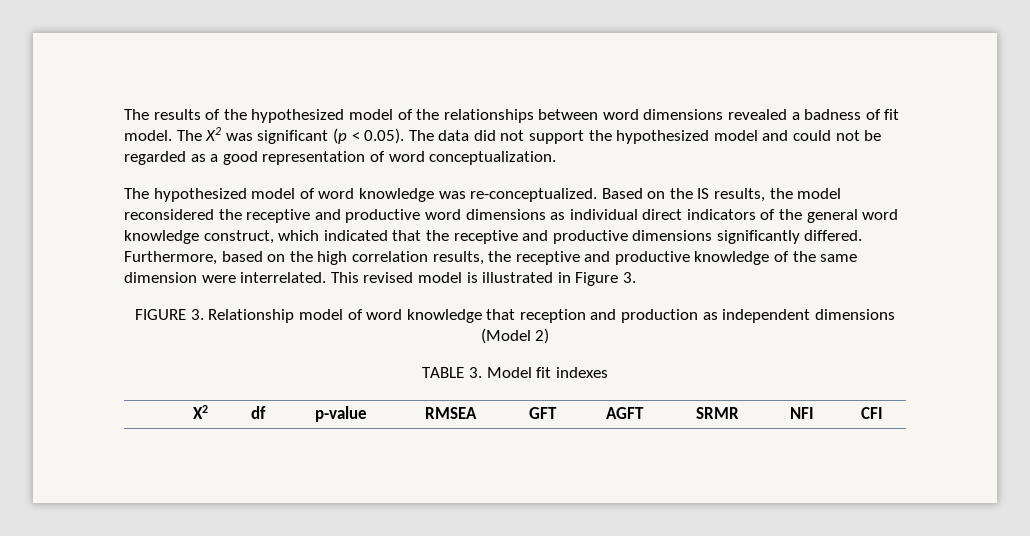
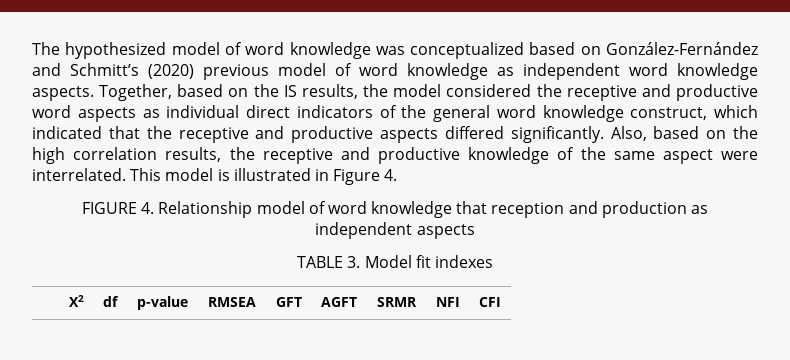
[124,109,900,123] [124,127,882,144] [124,151,557,165] [124,188,149,199] The results of the hypothesized model of the relationships between word dimensions revealed a badness of fit model. The X2 was significant (p < 0.05). The data did not support the hypothesized model and could not be regarded as a good representation of word conceptualization. // The -> [32,42,60,55] The
[470,188,643,202] re-conceptualized. Based -> [410,42,758,59] [32,63,758,80] [32,84,224,101] conceptualized based on González-Fernández and Schmitt’s (2020) previous model of word knowledge as independent word knowledge aspects. Together, based
[124,209,214,220] reconsidered -> [446,84,532,97] considered
[465,209,546,220] dimensions -> [77,107,136,122] aspects
[632,230,863,244] [124,251,217,265] dimensions significantly differed. Furthermore, -> [380,126,647,143] aspects differed significantly. Also,
[124,272,197,283] dimension -> [662,149,713,164] aspect
[363,272,414,283] revised -> (162, 174) none
[622,272,636,283] 3. -> [384,169,398,181] 4.
[190,309,204,320] 3. -> [141,202,155,214] 4.
[814,309,895,320] [480,328,550,344] dimensions (Model 2) -> [416,224,475,239] aspects

